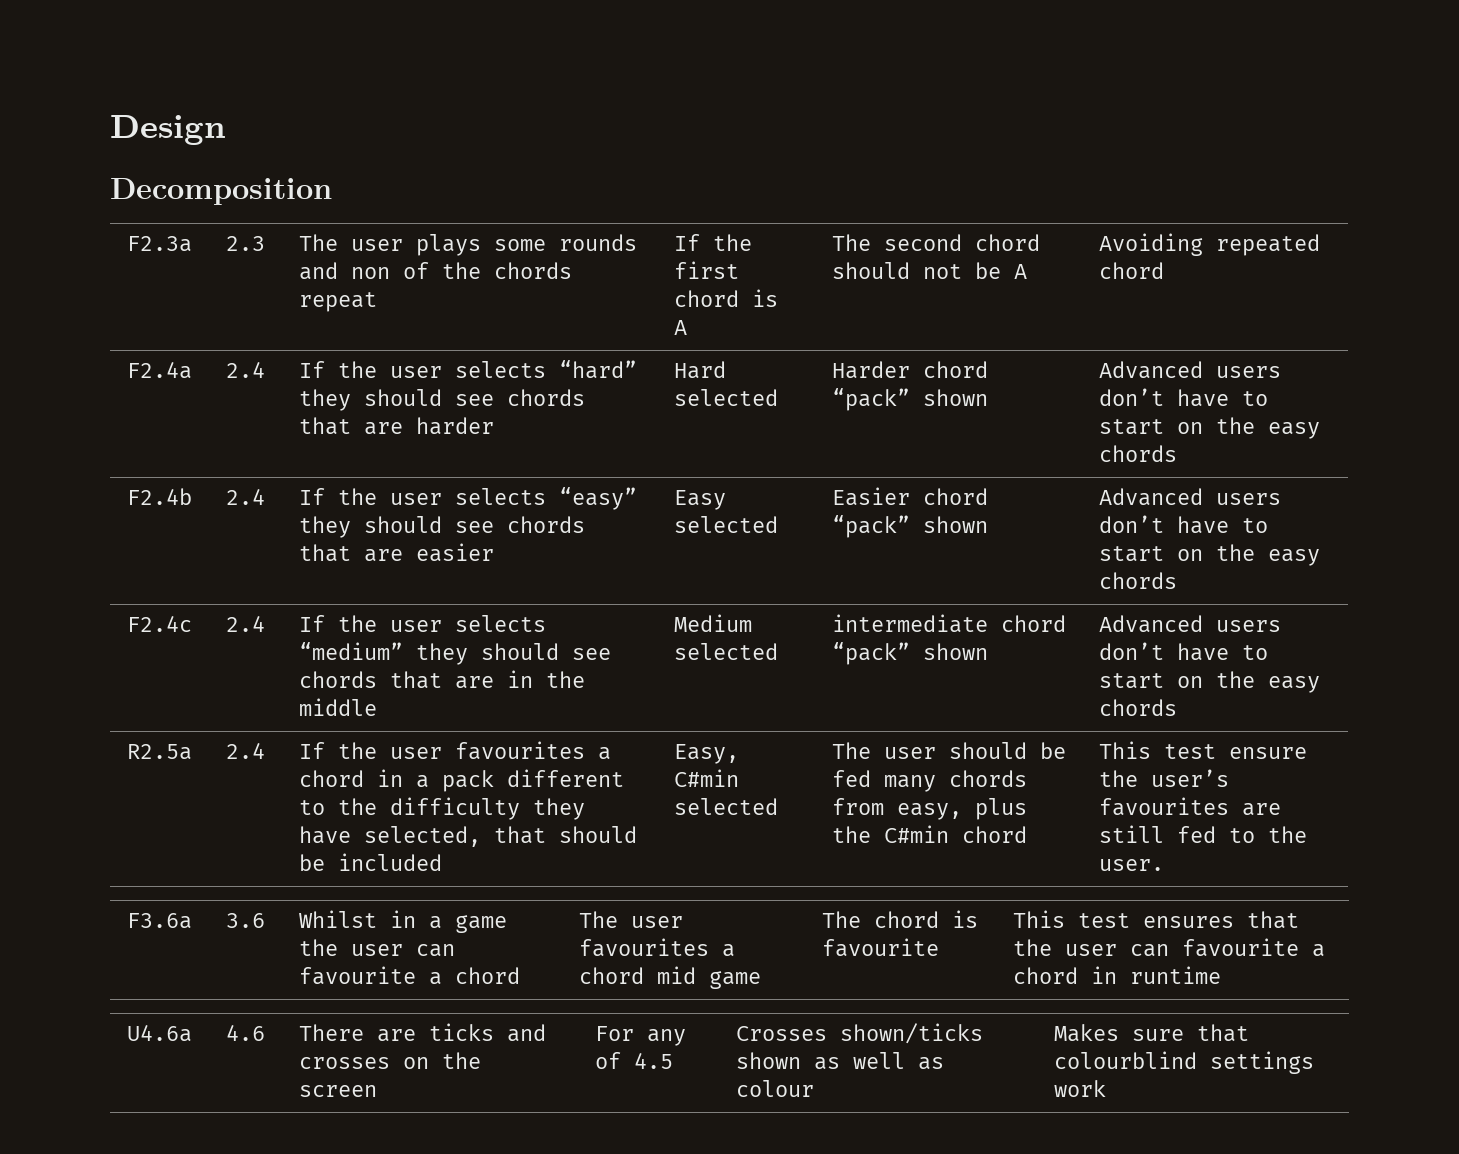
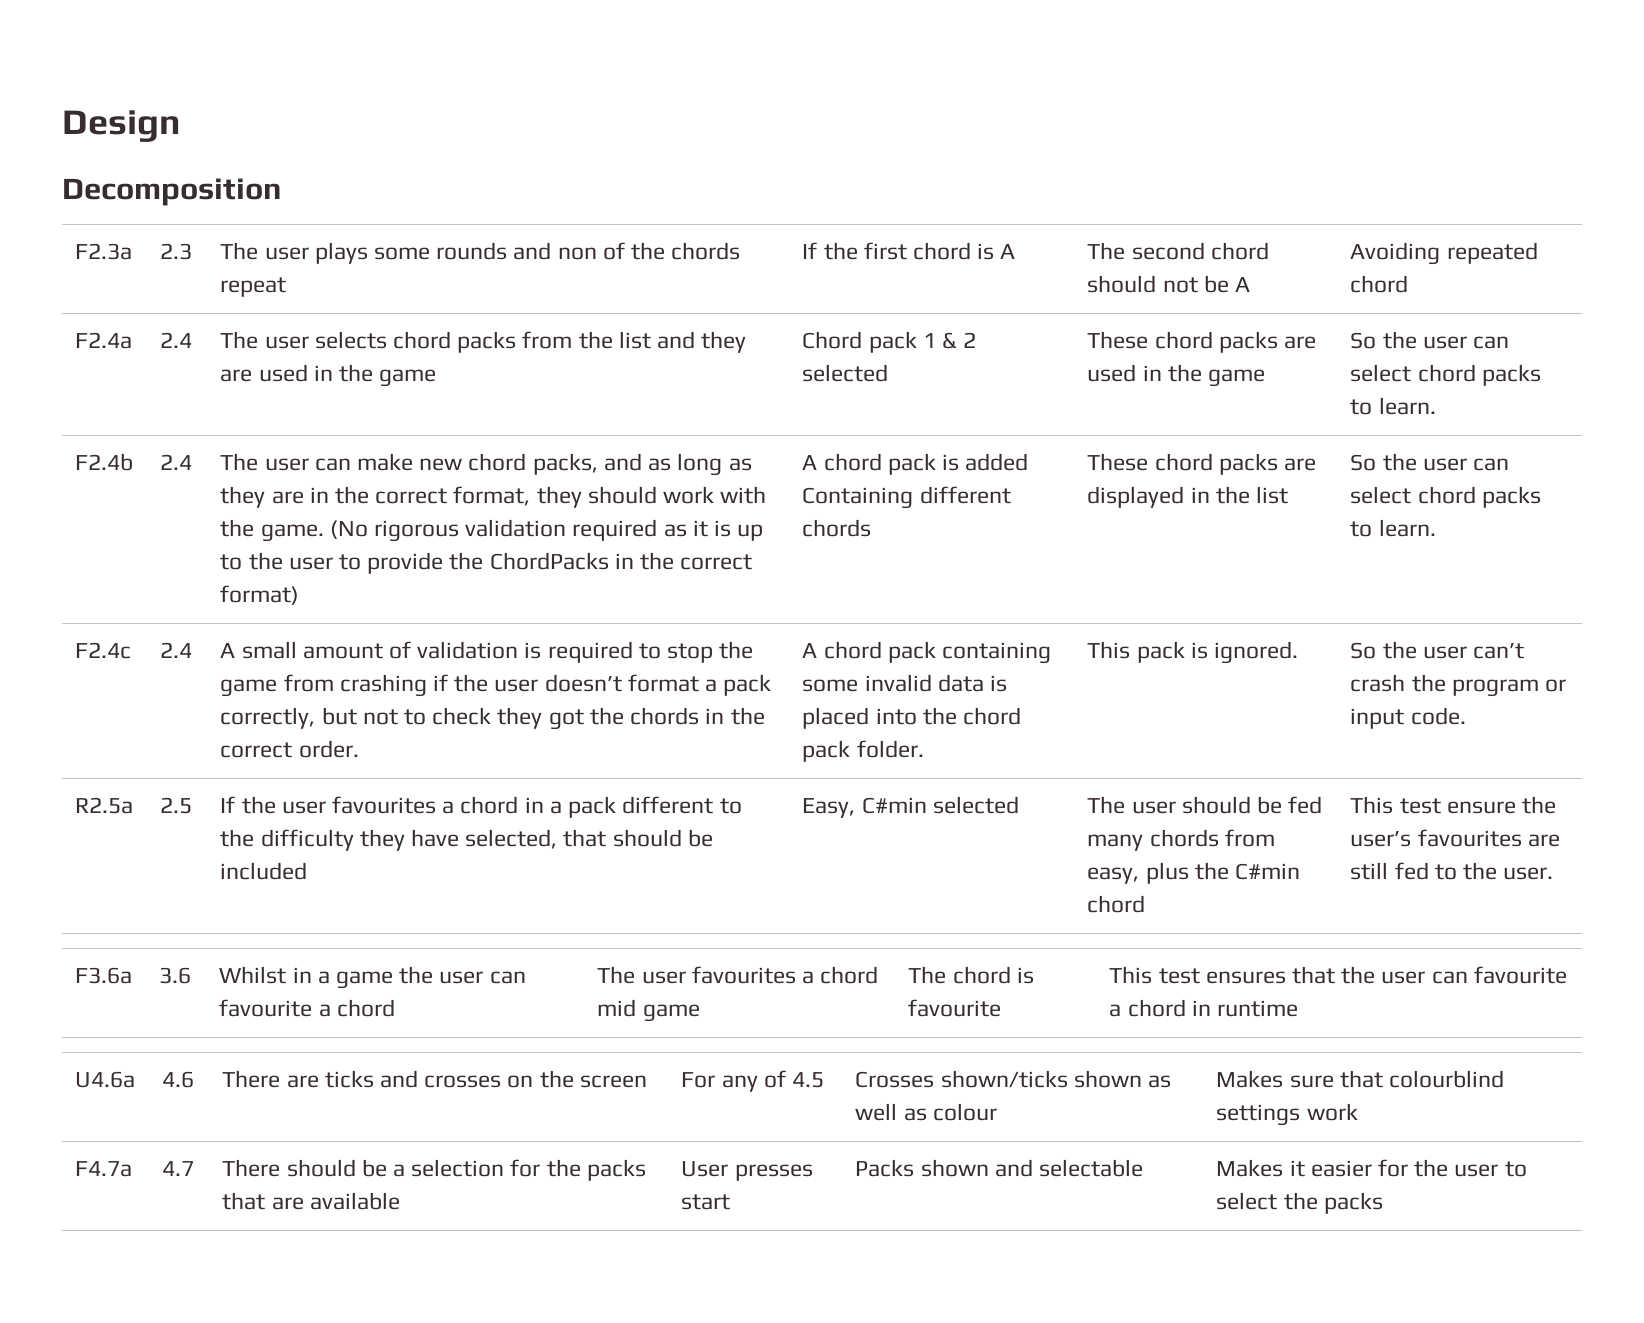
[298,360,637,379] [298,389,585,411] [298,417,494,435] [673,361,726,379] [673,389,778,406] [831,361,988,379] [831,388,988,411] [1098,361,1281,379] [1098,388,1268,407] [1098,417,1320,439] [1098,445,1177,462] [126,488,192,505] [225,489,265,505] [298,487,637,510] [298,516,585,538] [298,543,494,562] [673,490,726,510] [673,516,778,533] [831,487,988,506] [831,515,988,538] [1098,488,1281,506] [1098,515,1268,534] [1098,544,1320,566] [1098,572,1177,589] [126,616,192,632] [225,616,265,632] [298,615,546,632] [298,642,611,665] [298,670,585,689] [298,698,377,716] [673,614,752,632] [673,643,778,660] [831,614,1066,633] [831,642,988,665] [1098,615,1281,633] [1098,642,1268,661] [1098,671,1320,693] [1098,699,1177,716] If the user selects “hard” they should see chords that are harder | Hard selected | Harder chord “pack” shown | Advanced users don’t have to start on the easy chords // F2.4b | 2.4 | If the user selects “easy” they should see chords that are easier | Easy selected | Easier chord “pack” shown | Advanced users don’t have to start on the easy chords // F2.4c | 2.4 | If the user selects “medium” they should see chords that are in the middle | Medium selected | intermediate chord “pack” shown | Advanced users don’t have to start on the easy chords -> [220,331,747,353] [220,364,437,387] [802,331,977,353] [802,364,889,382] [1087,331,1317,353] [1087,364,1266,387] [1350,331,1510,349] [1350,364,1541,386] [1350,397,1436,415] [75,453,134,471] [160,454,193,470] [220,453,752,476] [220,486,767,508] [220,519,764,542] [220,552,753,574] [220,585,300,605] [802,453,1029,475] [802,486,1011,509] [802,519,872,537] [1087,453,1317,475] [1087,486,1289,508] [1350,453,1510,471] [1350,486,1541,508] [1350,519,1436,537] [75,642,132,659] [160,642,193,658] [220,641,754,663] [220,674,772,697] [220,707,765,730] [220,740,359,758] [802,641,1052,664] [802,674,1008,692] [802,707,1022,729] [802,740,924,762] [1087,641,1299,664] [1350,641,1525,659] [1350,674,1567,697] [1350,707,1466,729] The user selects chord packs from the list and they are used in the game | Chord pack 1 & 2 selected | These chord packs are used in the game | So the user can select chord packs to learn. // F2.4b | 2.4 | The user can make new chord packs, and as long as they are in the correct format, they should work with the game. (No rigorous validation required as it is up to the user to provide the ChordPacks in the correct format) | A chord pack is added Containing different chords | These chord packs are displayed in the list | So the user can select chord packs to learn. // F2.4c | 2.4 | A small amount of validation is required to stop the game from crashing if the user doesn’t format a pack correctly, but not to check they got the chords in the correct order. | A chord pack containing some invalid data is placed into the chord pack folder. | This pack is ignored. | So the user can’t crash the program or input code.
[225,743,265,759] 2.4 -> [160,797,193,814] 2.5
(1106, 1088) none -> [75,1161,133,1177] [162,1161,195,1176] [222,1159,646,1181] [222,1192,400,1210] [681,1161,813,1181] [681,1194,731,1210] [855,1159,1144,1177] [1216,1159,1527,1177] [1216,1192,1383,1214] // F4.7a | 4.7 | There should be a selection for the packs that are available | User presses start | Packs shown and selectable | Makes it easier for the user to select the packs

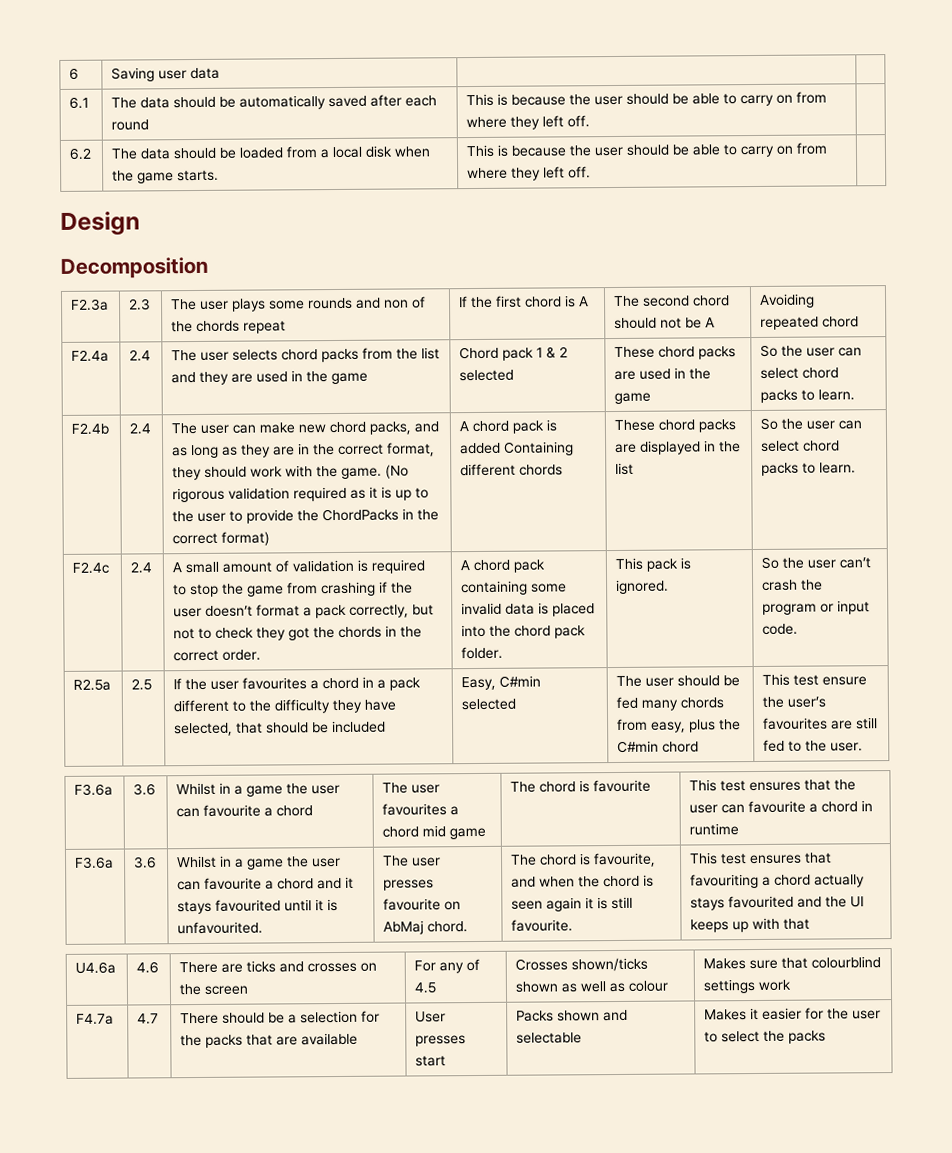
(62, 126) none -> [69,67,80,80] [111,67,221,82] [69,96,90,109] [111,94,438,110] [111,119,150,131] [466,91,828,107] [466,115,591,130] [69,147,93,160] [111,145,431,160] [112,169,220,184] [466,142,828,158] [467,166,592,181] 6 | Saving user data | | // 6.1 | The data should be automatically saved after each round | This is because the user should be able to carry on from where they left off. | // 6.2 | The data should be loaded from a local disk when the game starts. | This is because the user should be able to carry on from where they left off. | //
(1299, 1008) none -> [74,856,115,869] [133,856,158,869] [176,855,342,870] [177,876,355,891] [177,898,339,915] [177,921,264,935] [382,855,442,867] [383,879,435,891] [383,898,462,911] [383,920,469,935] [510,852,657,868] [511,874,655,888] [511,896,634,912] [511,919,574,932] [689,852,833,865] [690,873,866,889] [690,895,865,911] [690,917,811,933] // F3.6a | 3.6 | Whilst in a game the user can favourite a chord and it stays favourited until it is unfavourited. | The user presses favourite on AbMaj chord. | The chord is favourite, and when the chord is seen again it is still favourite. | This test ensures that favouriting a chord actually stays favourited and the UI keeps up with that

